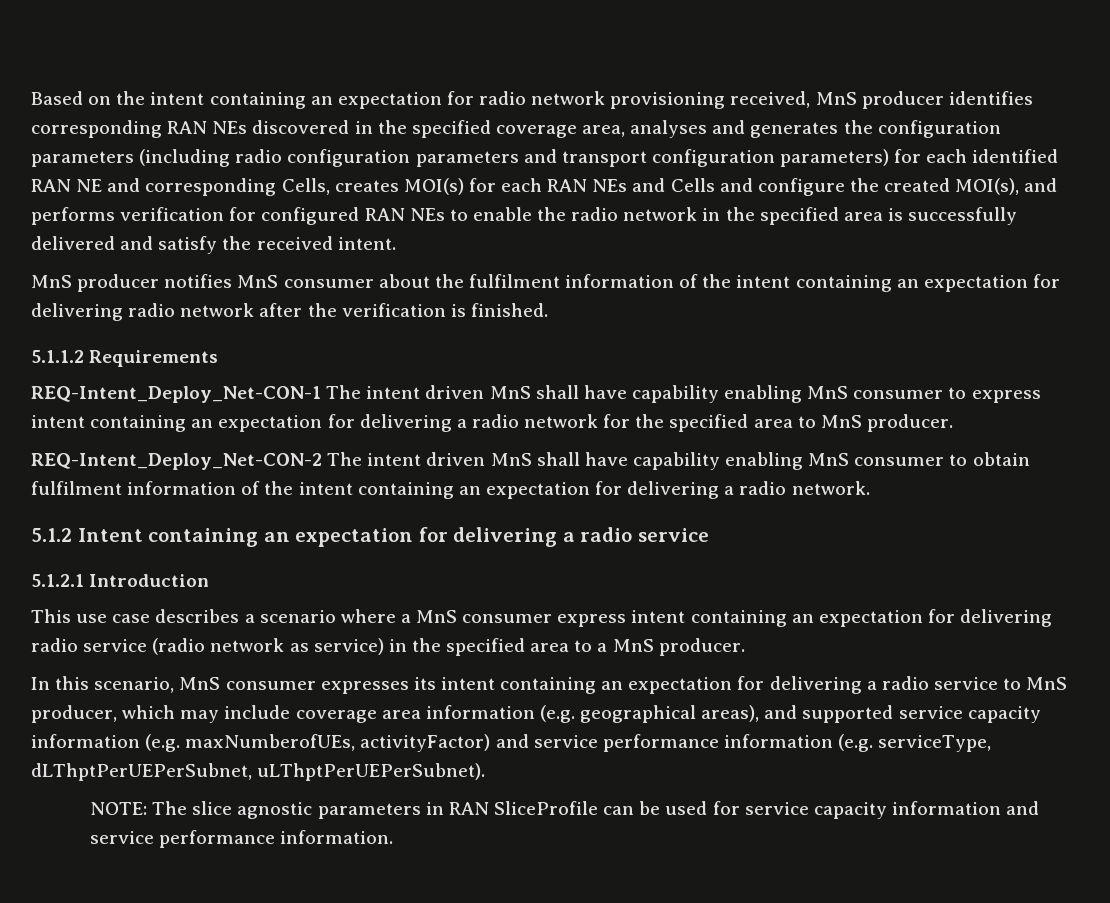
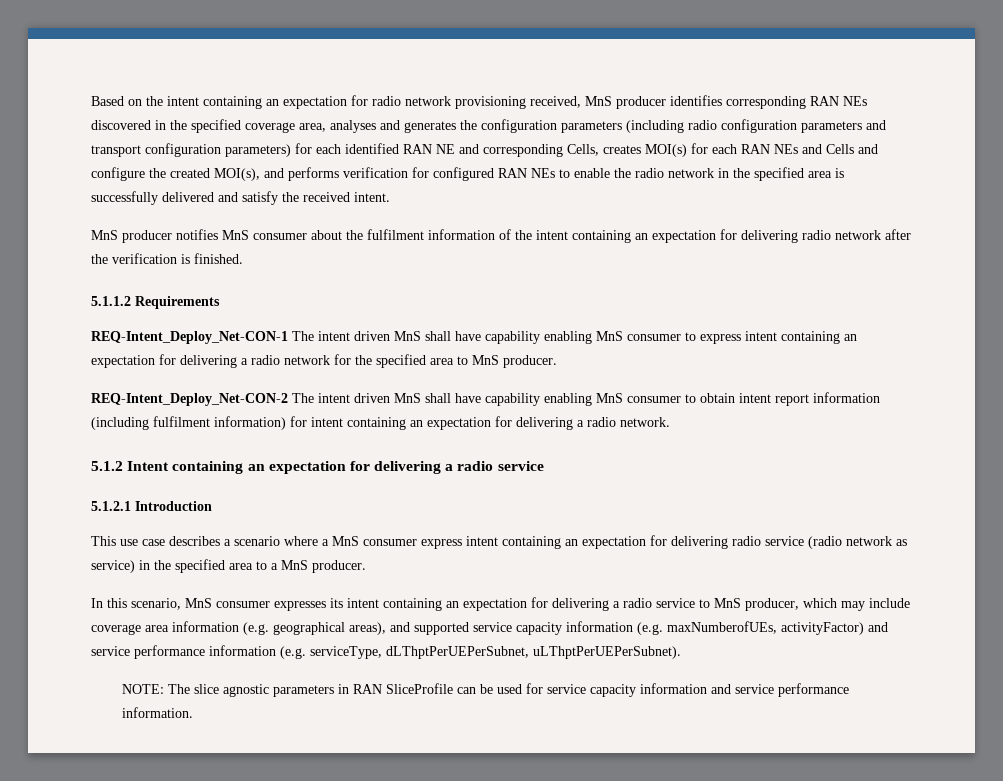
[31,481,294,495] fulfilment information of the -> [739,392,880,406] [91,416,307,430] intent report information (including fulfilment information) for

